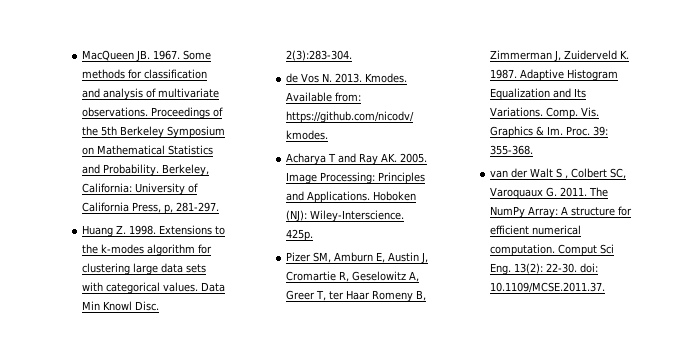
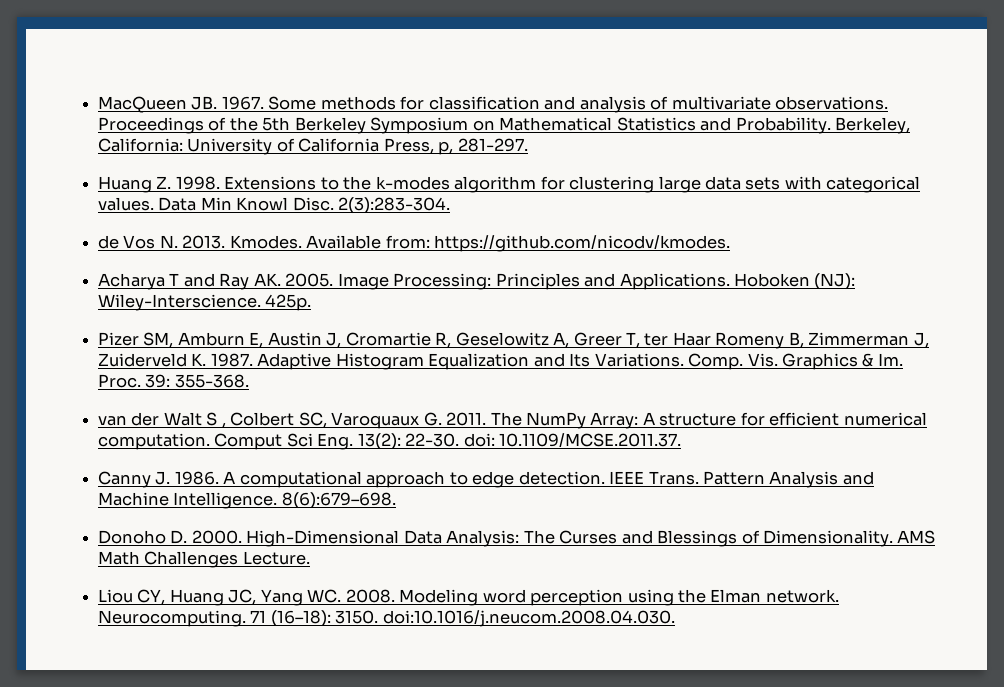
(605, 287) none -> [97,471,874,488] [97,492,396,509] [97,530,936,547] [97,551,310,568] [97,589,839,606] [97,610,675,627] // Canny J. 1986. A computational approach to edge detection. IEEE Trans. Pattern Analysis and Machine Intelligence. 8(6):679–698. // Donoho D. 2000. High-Dimensional Data Analysis: The Curses and Blessings of Dimensionality. AMS Math Challenges Lecture. // Liou CY, Huang JC, Yang WC. 2008. Modeling word perception using the Elman network. Neurocomputing. 71 (16–18): 3150. doi:10.1016/j.neucom.2008.04.030.

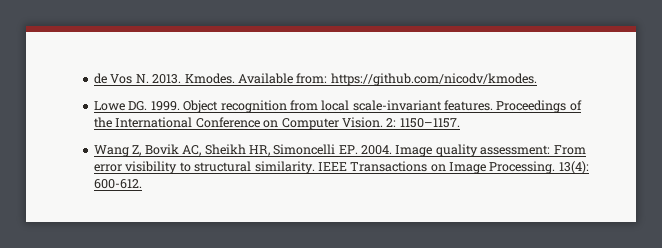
[97,96,888,113] [97,117,910,134] [97,138,528,155] [97,176,921,193] [97,197,451,214] MacQueen JB. 1967. Some methods for classification and analysis of multivariate observations. Proceedings of the 5th Berkeley Symposium on Mathematical Statistics and Probability. Berkeley, California: University of California Press, p, 281-297. // Huang Z. 1998. Extensions to the k-modes algorithm for clustering large data sets with categorical values. Data Min Knowl Disc. 2(3):283-304. // -> (94, 78) none
[97,273,856,290] [97,294,312,311] [97,332,929,349] [97,353,903,370] [97,374,249,388] [97,412,927,429] [97,433,682,450] [97,471,874,488] [97,492,396,509] [97,530,936,547] [97,551,310,568] [97,589,839,606] [97,610,675,627] Acharya T and Ray AK. 2005. Image Processing: Principles and Applications. Hoboken (NJ): Wiley-Interscience. 425p. // Pizer SM, Amburn E, Austin J, Cromartie R, Geselowitz A, Greer T, ter Haar Romeny B, Zimmerman J, Zuiderveld K. 1987. Adaptive Histogram Equalization and Its Variations. Comp. Vis. Graphics & Im. Proc. 39: 355-368. // van der Walt S , Colbert SC, Varoquaux G. 2011. The NumPy Array: A structure for efficient numerical computation. Comput Sci Eng. 13(2): 22-30. doi: 10.1109/MCSE.2011.37. // Canny J. 1986. A computational approach to edge detection. IEEE Trans. Pattern Analysis and Machine Intelligence. 8(6):679–698. // Donoho D. 2000. High-Dimensional Data Analysis: The Curses and Blessings of Dimensionality. AMS Math Challenges Lecture. // Liou CY, Huang JC, Yang WC. 2008. Modeling word perception using the Elman network. Neurocomputing. 71 (16–18): 3150. doi:10.1016/j.neucom.2008.04.030. -> [94,100,582,113] [94,117,460,130] [94,144,586,157] [94,161,589,174] [94,179,143,189] Lowe DG. 1999. Object recognition from local scale-invariant features. Proceedings of the International Conference on Computer Vision. 2: 1150–1157. // Wang Z, Bovik AC, Sheikh HR, Simoncelli EP. 2004. Image quality assessment: From error visibility to structural similarity. IEEE Transactions on Image Processing. 13(4): 600-612.

